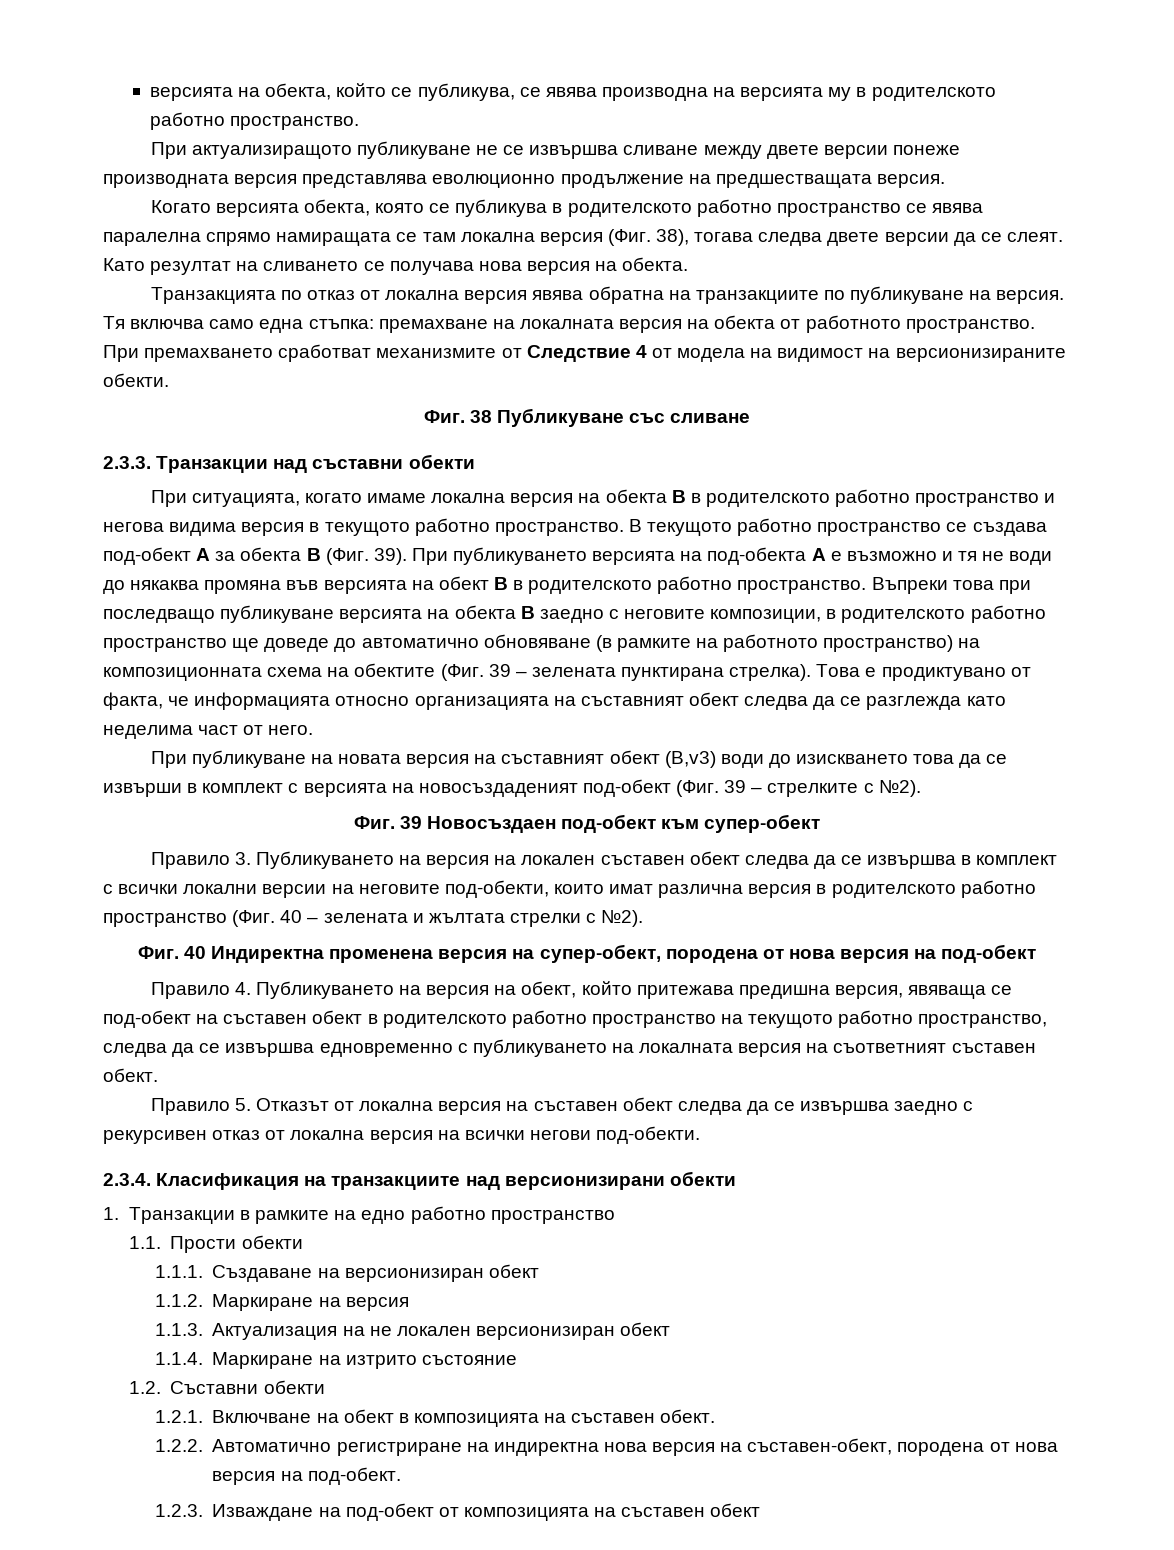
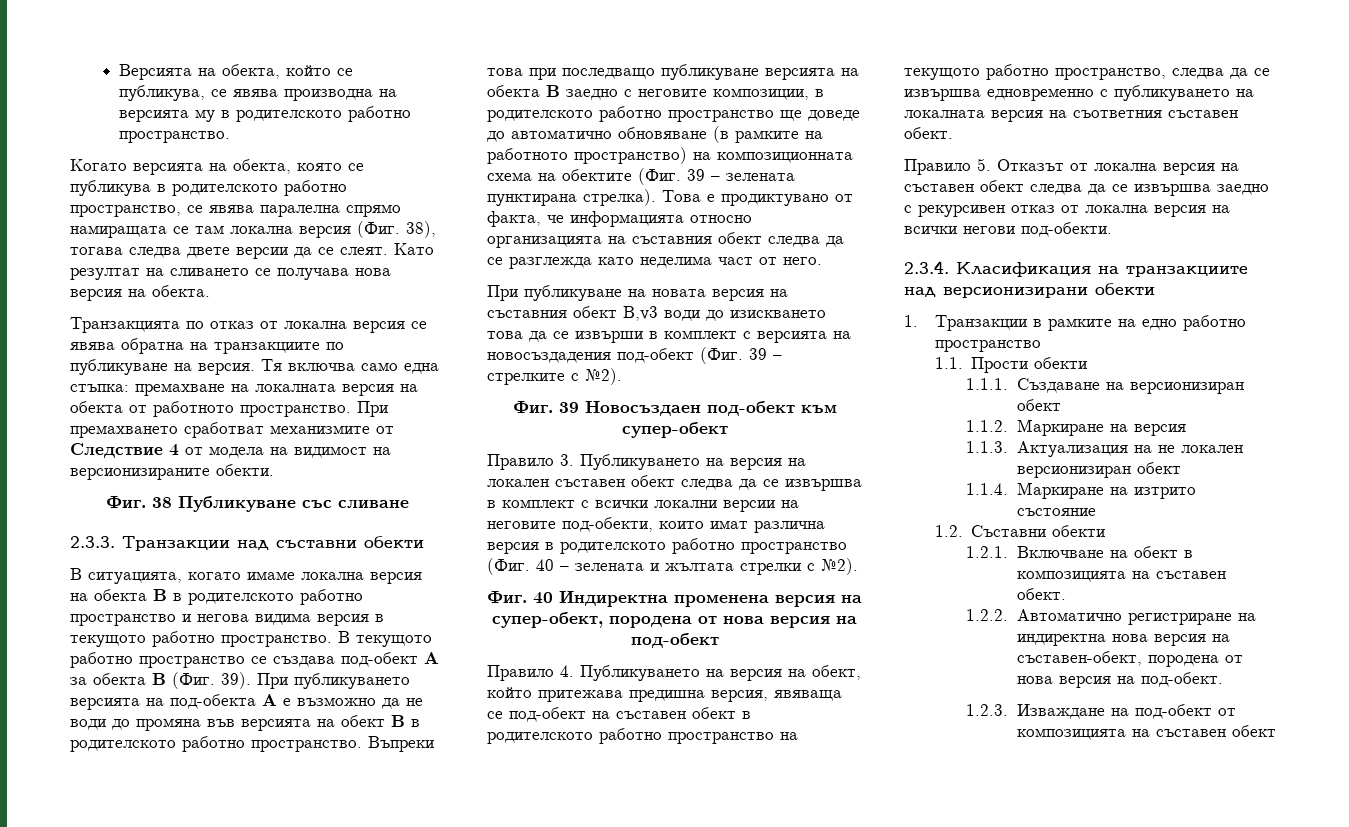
[149,87,233,101] версията -> [119,64,193,80] Версията
[150,141,960,159] [103,174,945,188] // При актуализиращото публикуване не се извършва сливане между двете версии понеже производната версия представлява еволюционно продължение на предшестващата версия. -> (231, 137) none
(299, 210) none -> [209,163,227,171] на
[776,203,901,217] пространство -> [70,205,181,217] пространство,
(528, 297) none -> [411,321,427,329] се
[150,490,187,507] При -> [70,568,82,580] В
[941,551,978,561] и тя -> [382,698,400,709] да
[130,580,200,590] някаква -> (130, 724) none
[580,696,684,706] съставният -> [632,236,712,244] съставния
[501,750,716,768] съставният обект (B,v3) -> [487,306,658,321] съставния обект B,v3
[418,783,578,797] новосъздаденият -> [487,352,611,363] новосъздадения
[833,1043,947,1053] съответният -> [1073,110,1162,118] съответния

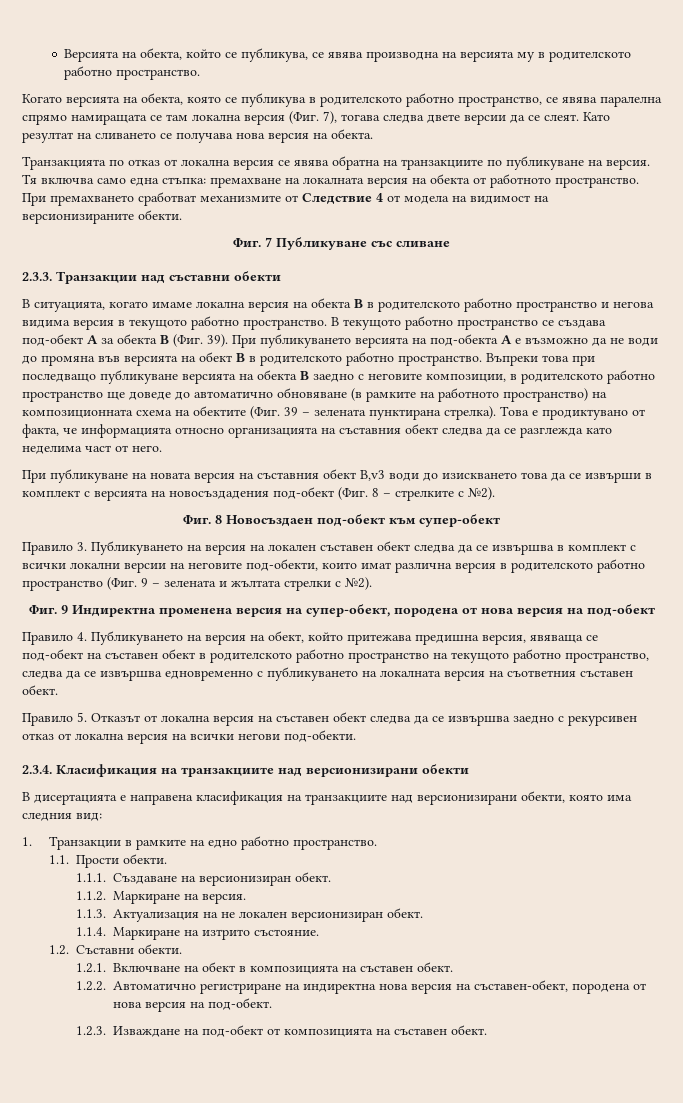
[406,221,436,238] 38), -> [323,111,337,124] 7),
[152,497,172,508] 38 -> [265,237,272,247] 7
[749,348,767,360] 39 -> [372,488,379,497] 8
[558,402,579,413] 39 -> [215,515,222,524] 8
[536,559,554,571] 40 -> [141,578,148,587] 9
[533,592,553,604] 40 -> [60,605,68,614] 9
(1155, 289) none -> [22,791,632,805] [22,813,102,821] // В дисертацията е направена класификация на транзакциите над версионизирани обекти, която има следния вид:
[935,340,1042,352] пространство -> [292,839,377,850] пространство.
[1034,357,1088,369] обекти -> [122,854,167,864] обекти.
[1016,399,1061,411] обект -> [294,872,331,882] обект.
[1133,424,1186,436] версия -> [201,893,246,904] версия.
[1136,462,1181,474] обект -> [386,908,423,918] обект.
[1016,508,1096,516] състояние -> [253,929,319,936] състояние.
[1052,525,1106,537] обекти -> [137,944,182,954] обекти.
[1231,725,1276,737] обект -> [450,1025,487,1035] обект.

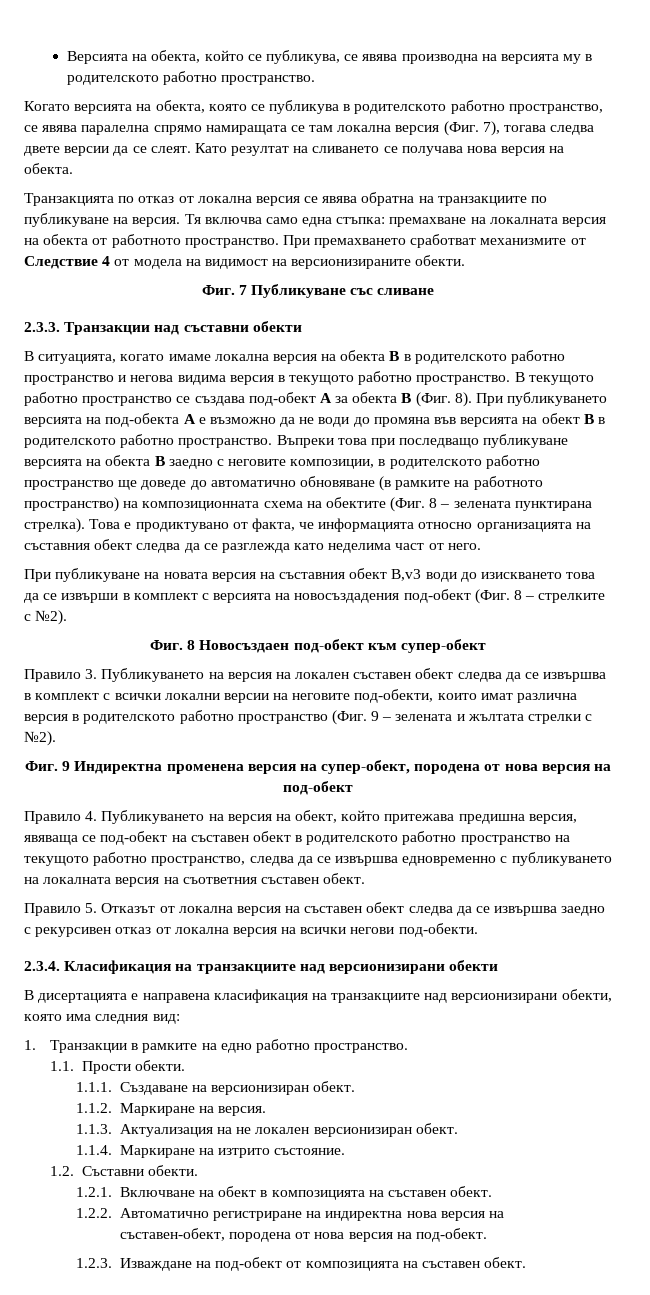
[207,334,228,347] 39). -> [454,392,472,407] 8).
[284,407,298,416] 39 -> [429,498,438,508] 8

